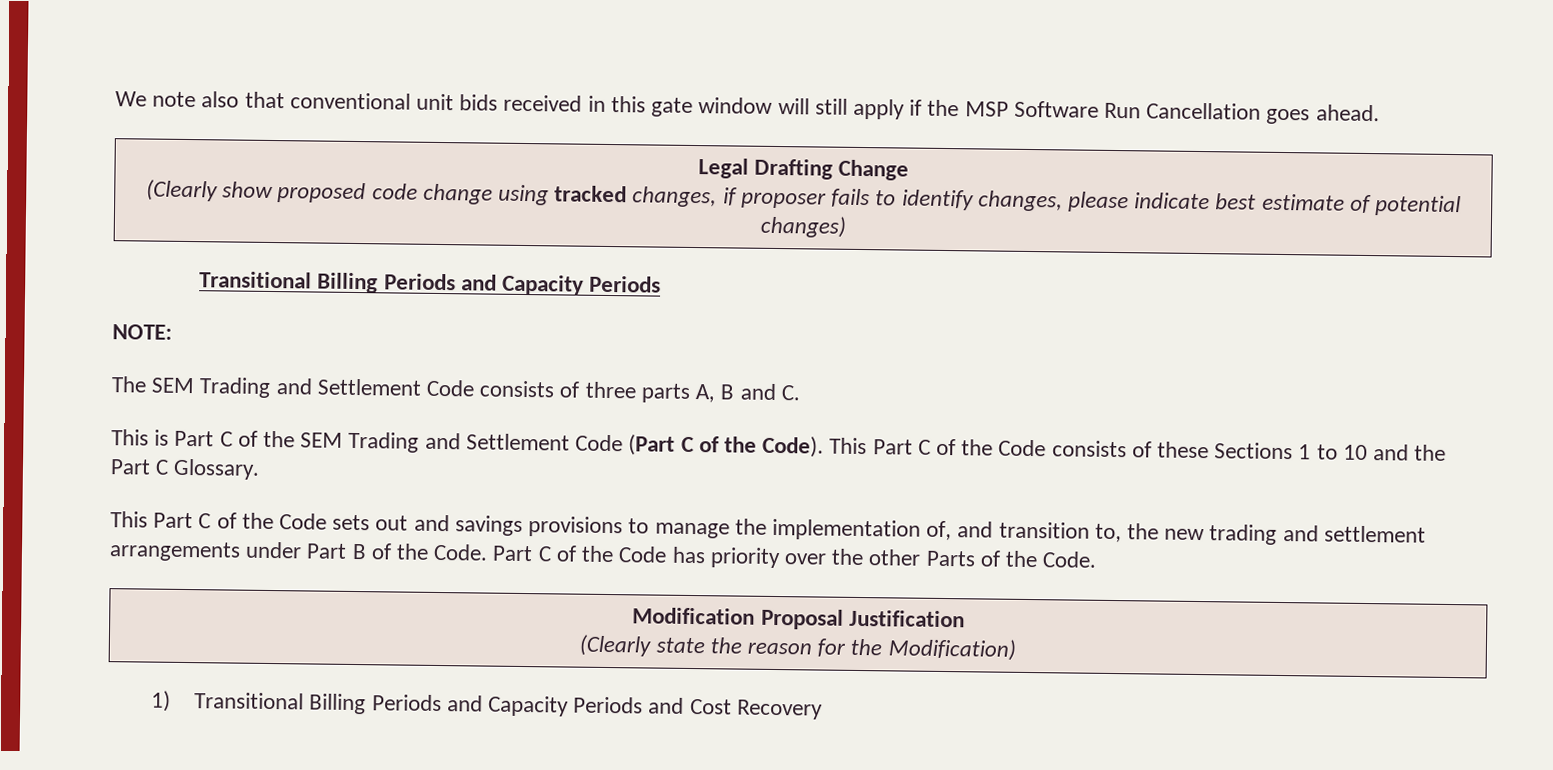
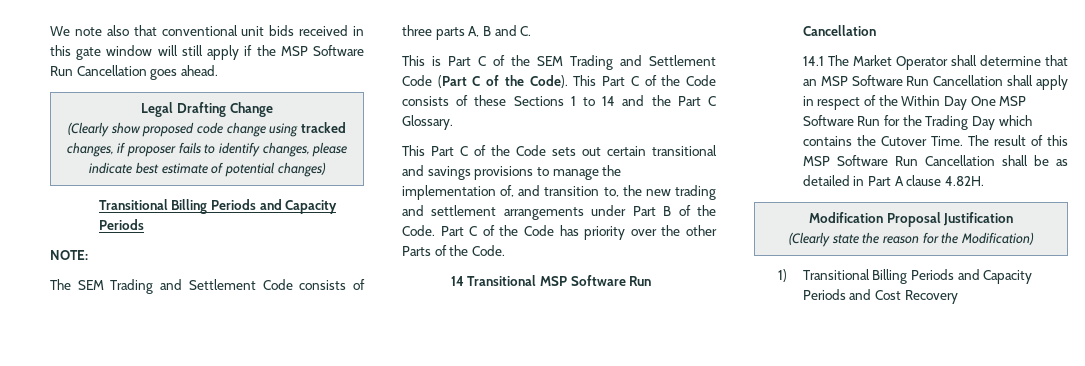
[1342,444,1368,461] 10 -> [602,96,616,106] 14
(409, 523) none -> [607,145,717,156] certain transitional
(1098, 559) none -> [450,275,652,286] [802,25,876,36] [802,55,1068,70] [802,75,1068,90] [802,95,1027,110] [802,115,1032,130] [802,135,1068,146] [802,155,1068,166] [802,175,985,186] // 14 Transitional MSP Software Run Cancellation // 14.1 The Market Operator shall determine that an MSP Software Run Cancellation shall apply in respect of the Within Day One MSP Software Run for the Trading Day which contains the Cutover Time. The result of this MSP Software Run Cancellation shall be as detailed in Part A clause 4.82H.

